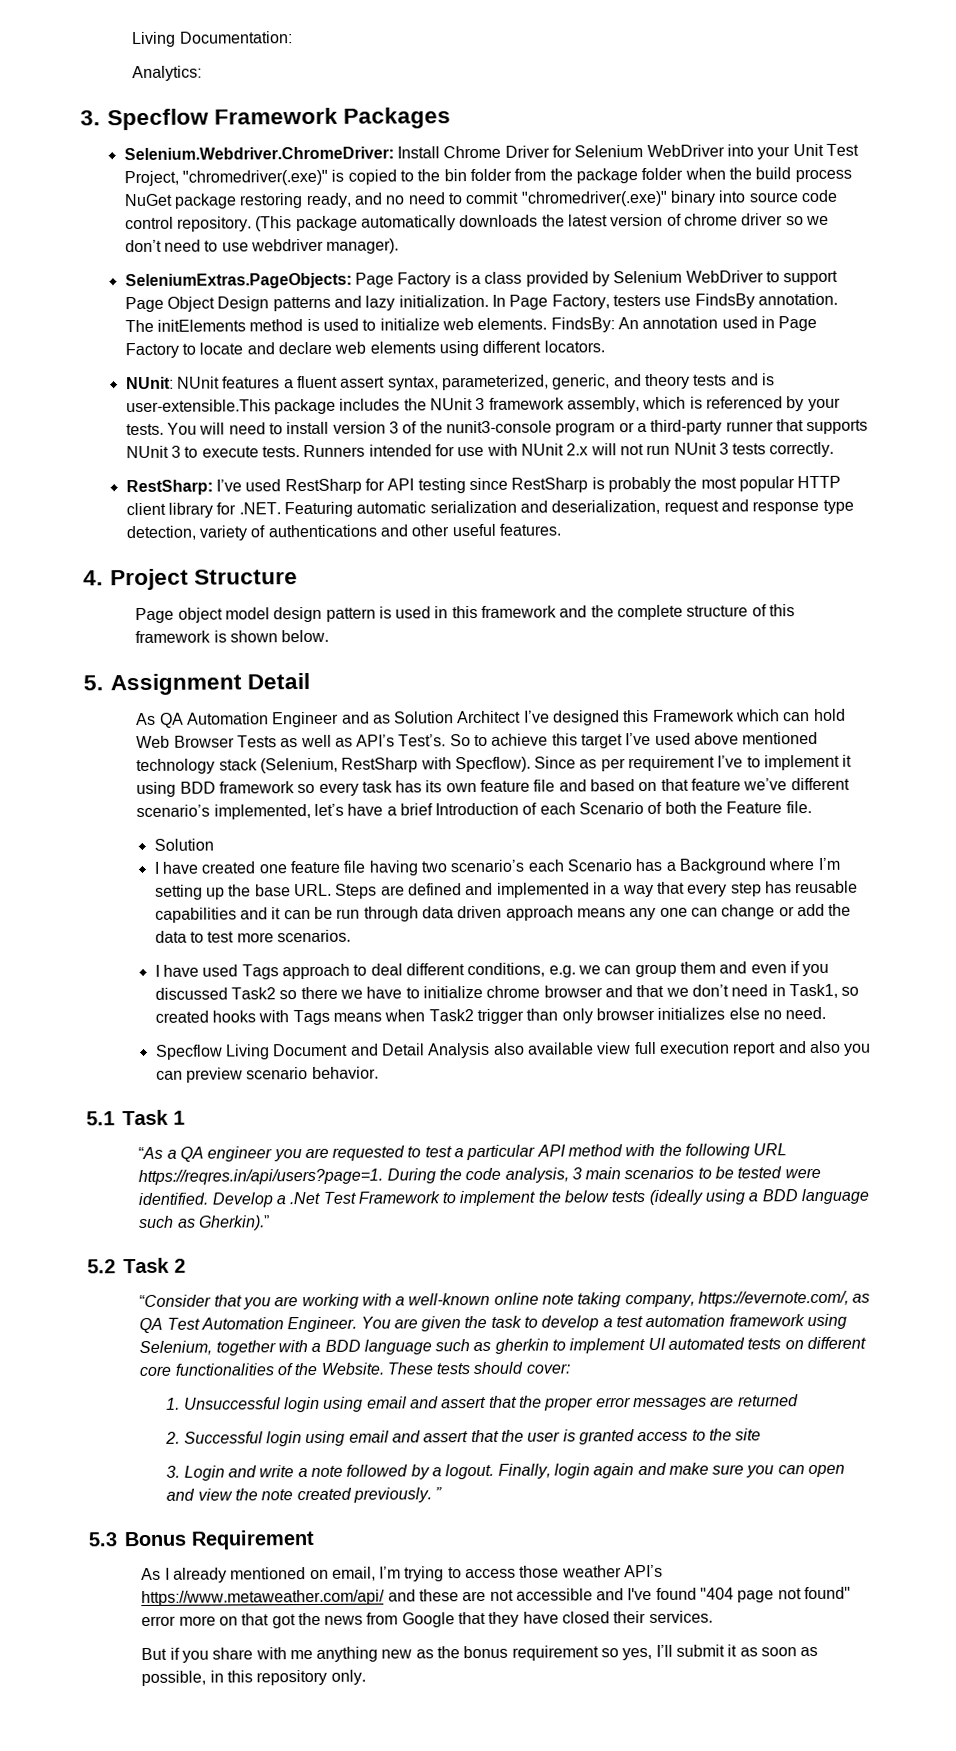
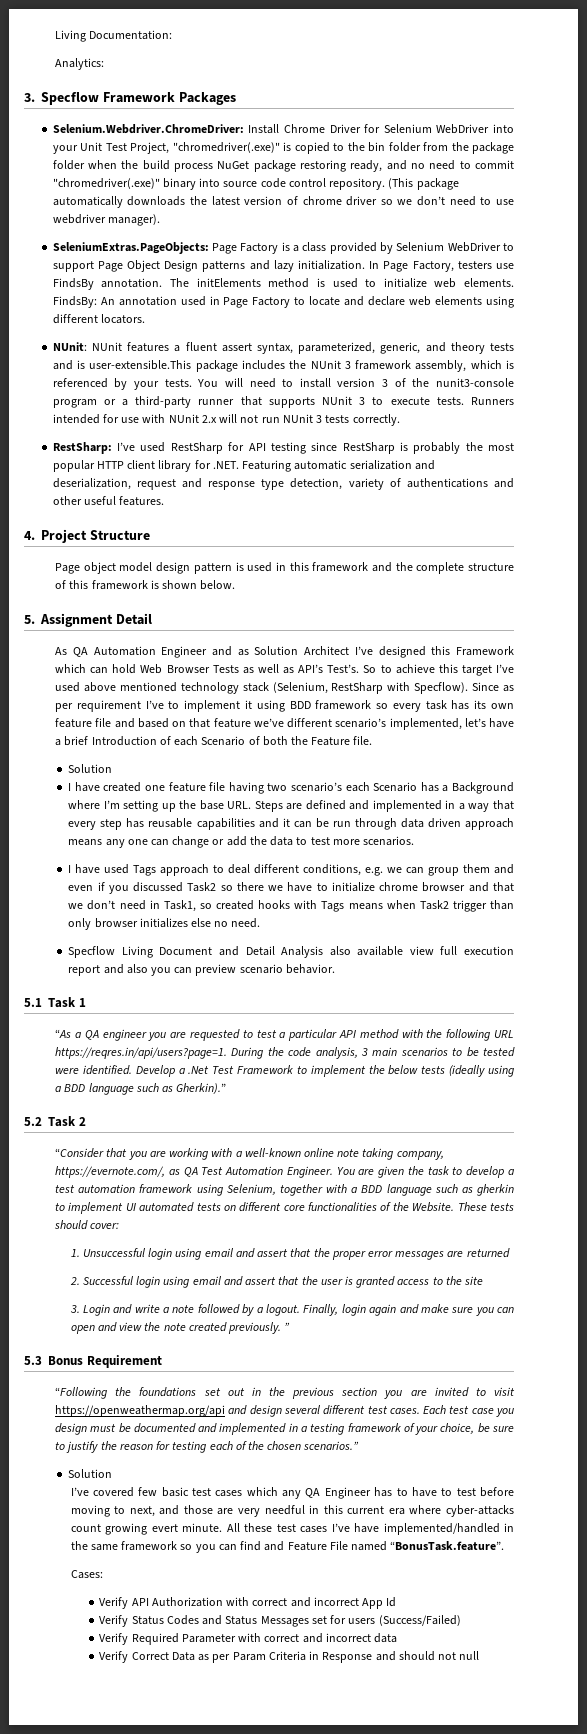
[141,1564,664,1583] [141,1586,852,1607] [141,1610,713,1629] [141,1644,819,1663] [141,1669,366,1687] As I already mentioned on email, I’m trying to access those weather API’s https://www.metaweather.com/api/ and these are not accessible and I've found "404 page not found" error more on that got the news from Google that they have closed their services. // But if you share with me anything new as the bonus requirement so yes, I’ll submit it as soon as possible, in this repository only. -> [55,1387,515,1399] [55,1405,515,1417] [55,1423,515,1435] [55,1441,360,1453] [68,1469,113,1478] [70,1487,515,1499] [70,1505,514,1517] [70,1523,514,1535] [70,1541,505,1553] [70,1570,103,1579] [99,1597,397,1609] [99,1615,461,1627] [99,1633,398,1645] [99,1651,480,1663] “Following the foundations set out in the previous section you are invited to visit https://openweathermap.org/api and design several different test cases. Each test case you design must be documented and implemented in a testing framework of your choice, be sure to justify the reason for testing each of the chosen scenarios.” // Solution // I’ve covered few basic test cases which any QA Engineer has to have to test before moving to next, and those are very needful in this current era where cyber-attacks count growing evert minute. All these test cases I’ve have implemented/handled in the same framework so you can find and Feature File named “BonusTask.feature”. // Cases: // Verify API Authorization with correct and incorrect App Id // Verify Status Codes and Status Messages set for users (Success/Failed) // Verify Required Parameter with correct and incorrect data // Verify Correct Data as per Param Criteria in Response and should not null

